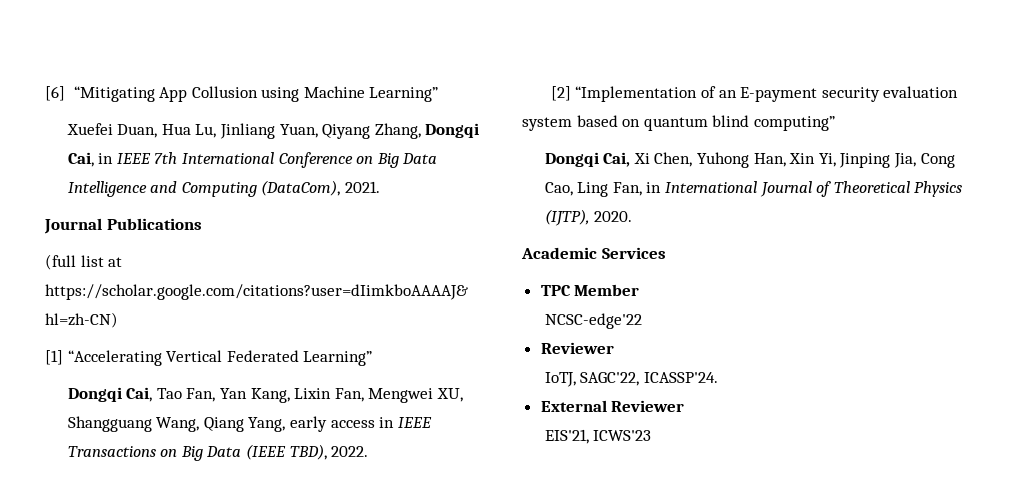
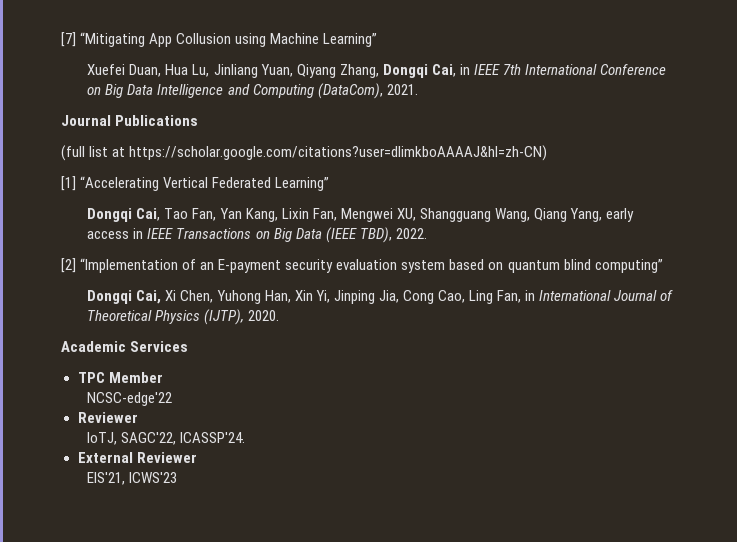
[45,86,65,101] [6] -> [61,32,76,47] [7]

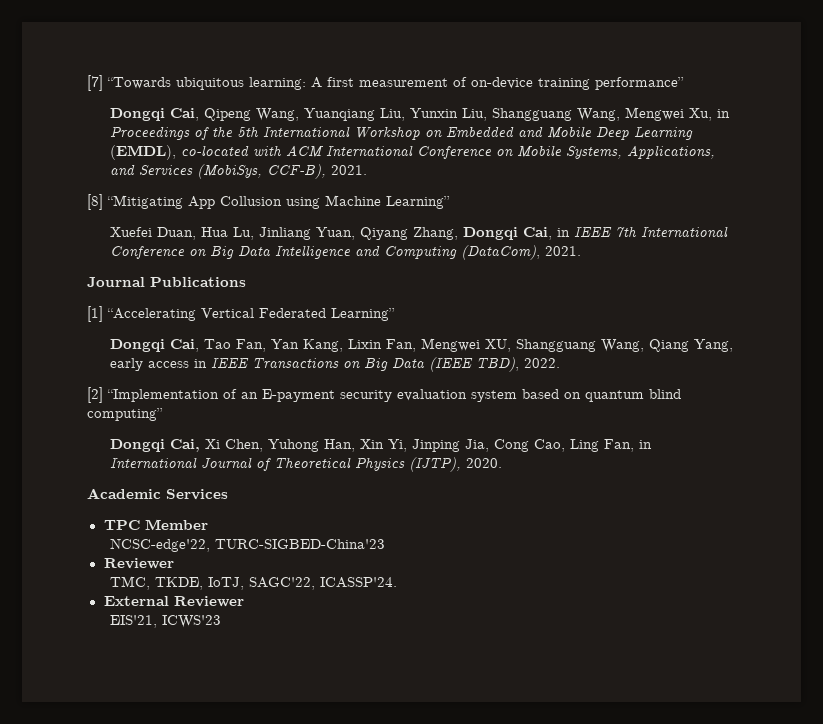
(76, 39) none -> [107,77,684,90] [109,107,730,121] [109,126,693,140] [109,145,715,160] [109,164,367,179] [87,194,103,210] “Towards ubiquitous learning: A first measurement of on-device training performance” // Dongqi Cai, Qipeng Wang, Yuanqiang Liu, Yunxin Liu, Shangguang Wang, Mengwei Xu, in Proceedings of the 5th International Workshop on Embedded and Mobile Deep Learning (EMDL), co-located with ACM International Conference on Mobile Systems, Applications, and Services (MobiSys, CCF-B), 2021. // [8]
[61,145,548,161] // (full list at https://scholar.google.com/citations?user=dIimkboAAAAJ&hl=zh-CN) -> (246, 282) none
[87,392,173,406] [77,412,138,423] NCSC-edge'22 // Reviewer // -> [109,538,385,552] [103,558,174,569] [109,576,203,590] NCSC-edge'22, TURC-SIGBED-China'23 // Reviewer // TMC, TKDE,

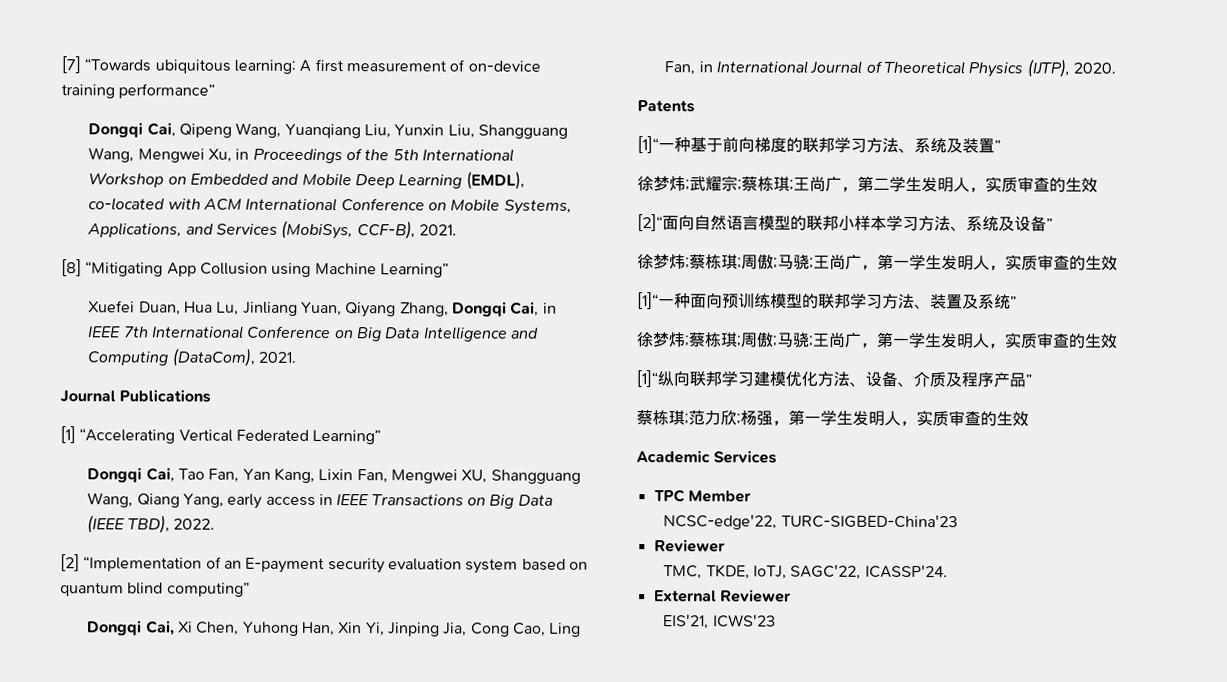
(502, 463) none -> [637,100,695,113] [637,136,1001,154] [637,175,1098,193] [637,214,1053,232] [637,253,1118,271] [637,292,1017,310] [636,331,1118,349] [636,370,1032,388] [636,409,1029,427] // Patents // [1]“一种基于前向梯度的联邦学习方法、系统及装置” // 徐梦炜;武耀宗;蔡栋琪;王尚广，第二学生发明人，实质审查的生效 // [2]“面向自然语言模型的联邦小样本学习方法、系统及设备” // 徐梦炜;蔡栋琪;周傲;马骁;王尚广，第一学生发明人，实质审查的生效 // [1]“一种面向预训练模型的联邦学习方法、装置及系统” // 徐梦炜;蔡栋琪;周傲;马骁;王尚广，第一学生发明人，实质审查的生效 // [1]“纵向联邦学习建模优化方法、设备、介质及程序产品” // 蔡栋琪;范力欣;杨强，第一学生发明人，实质审查的生效

